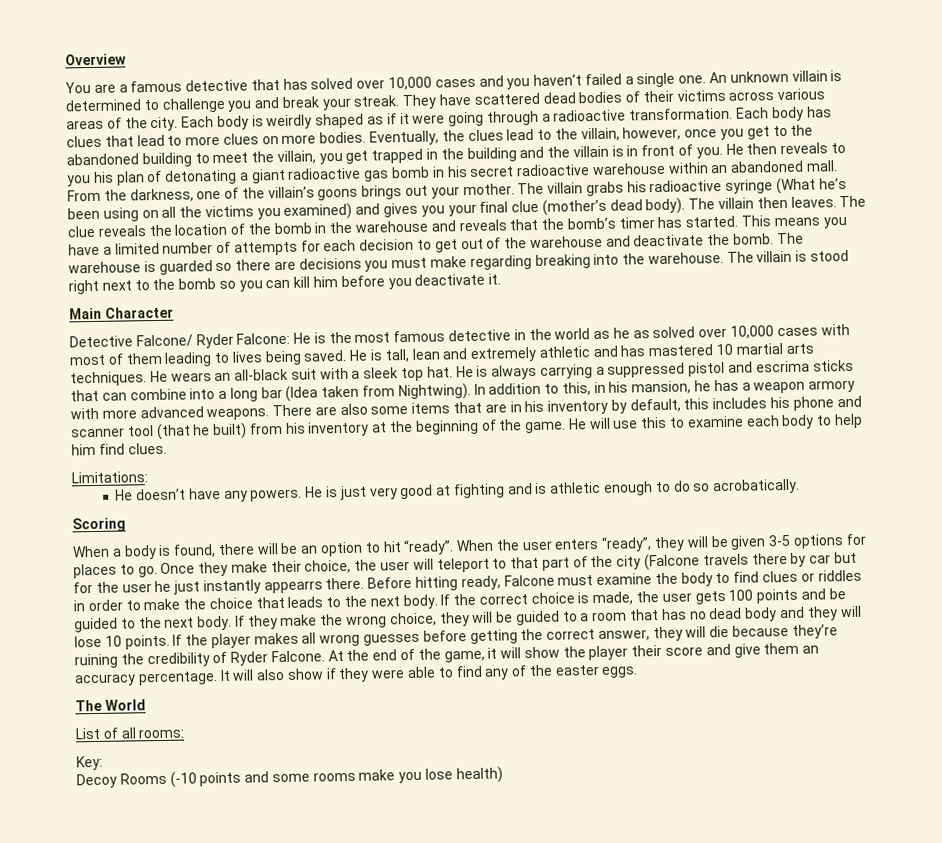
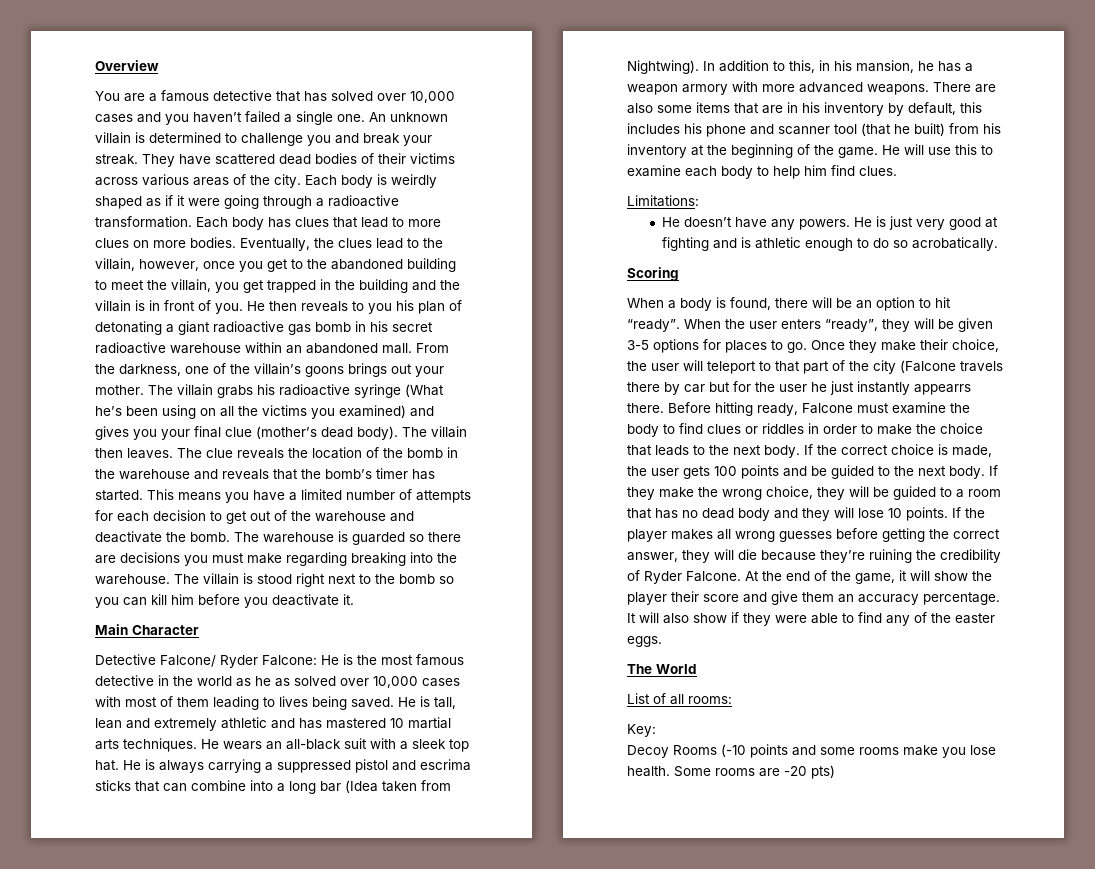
[455,766,503,784] health) -> [627,765,835,779] health. Some rooms are -20 pts)

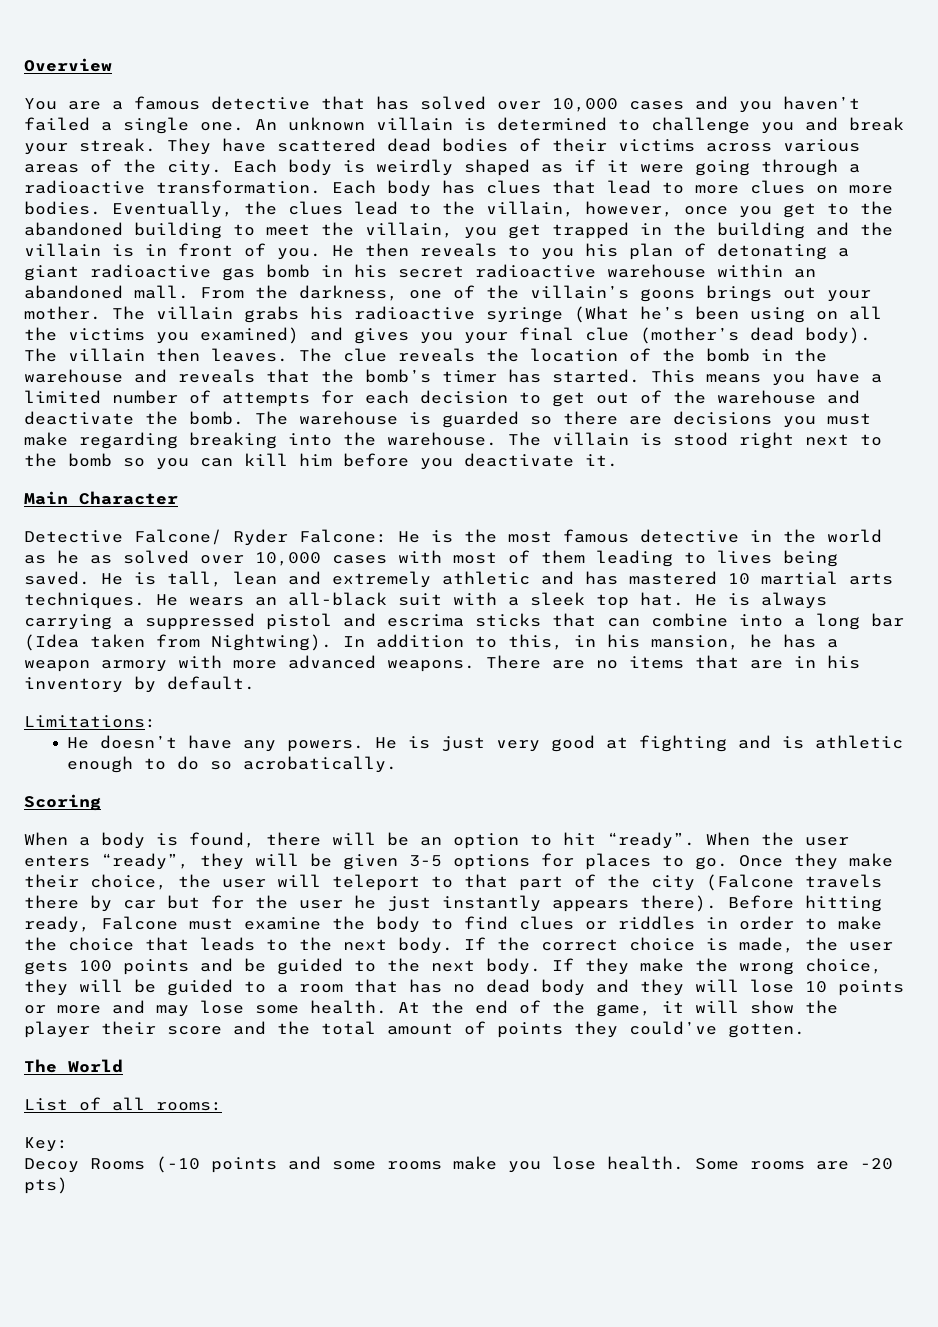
[627,103,692,114] also some -> [596,660,618,669] no
[908,102,982,115] [627,123,1001,137] [627,144,993,158] [627,165,897,179] default, this includes his phone and scanner tool (that he built) from his inventory at the beginning of the game. He will use this to examine each body to help him find clues. -> [167,676,255,690] default.
[914,384,971,395] [627,403,664,413] appearrs there. -> [552,895,717,912] appears there).
[906,507,985,521] [627,528,1000,542] [627,549,1001,563] [627,570,741,584] points. If the player makes all wrong guesses before getting the correct answer, they will die because they’re ruining the credibility of Ryder Falcone. -> [838,980,904,996] [24,1000,387,1017] points or more and may lose some health.
[771,591,1000,605] [627,612,995,626] [627,636,662,647] give them an accuracy percentage. It will also show if they were able to find any of the easter eggs. -> [277,1021,805,1038] the total amount of points they could’ve gotten.

